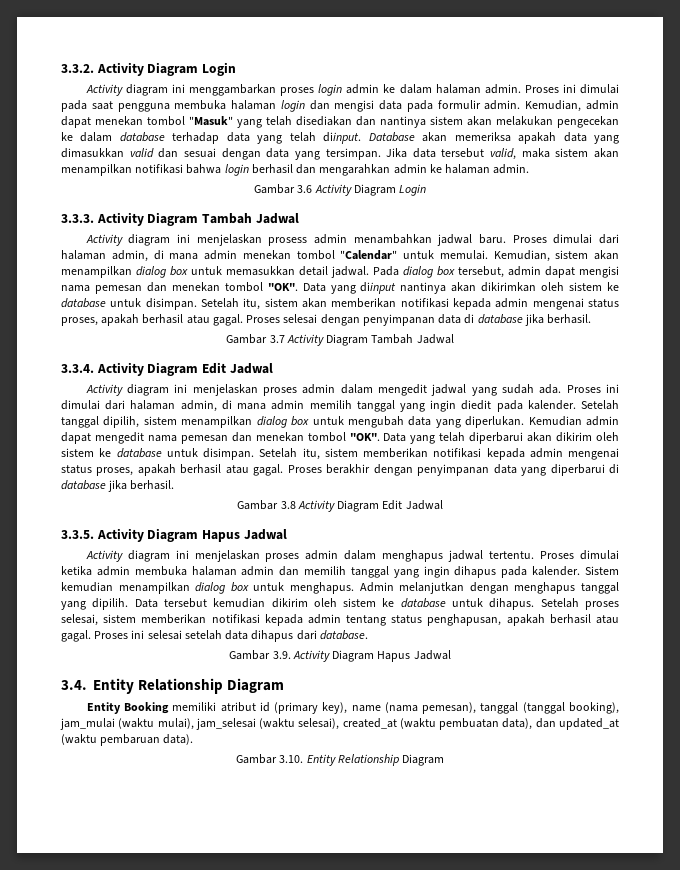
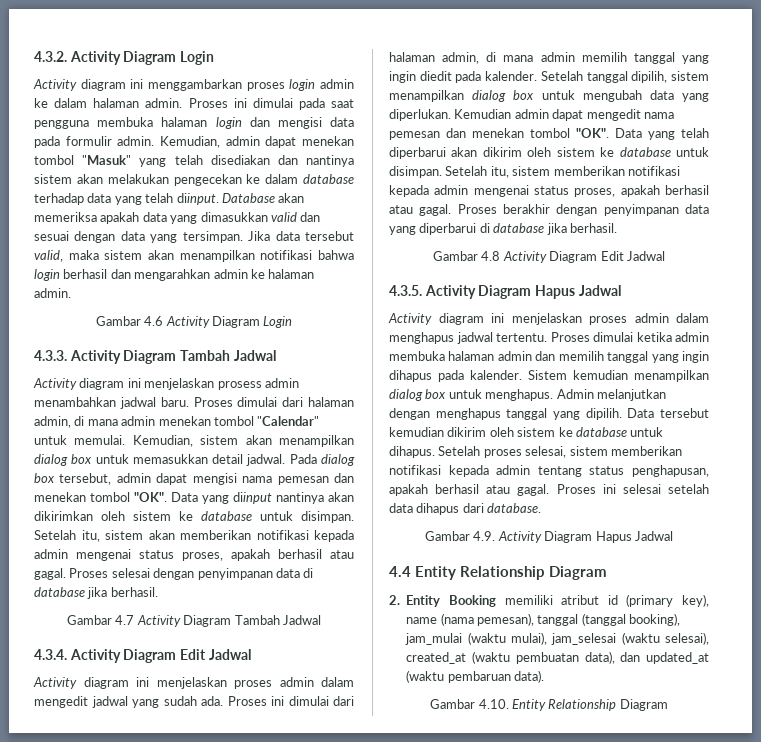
[61,64,94,73] 3.3.2. -> [34,51,67,62] 4.3.2.
[297,184,426,196] [61,214,94,223] 3.6 Activity Diagram Login // 3.3.3. -> [144,316,293,328] [34,350,67,361] 4.6 Activity Diagram Login // 4.3.3.
[269,334,454,346] [61,364,94,373] 3.7 Activity Diagram Tambah Jadwal // 3.3.4. -> [115,615,321,627] [34,649,67,660] 4.7 Activity Diagram Tambah Jadwal // 4.3.4.
[280,500,443,512] [61,530,94,539] 3.8 Activity Diagram Edit Jadwal // 3.3.5. -> [481,251,665,263] [389,285,422,296] 4.8 Activity Diagram Edit Jadwal // 4.3.5.
[272,650,451,662] [61,680,87,690] 3.9. Activity Diagram Hapus Jadwal // 3.4. -> [473,531,673,543] [389,566,411,577] 4.9. Activity Diagram Hapus Jadwal // 4.4
(285, 685) none -> [389,595,400,605] 2.
[279,755,304,763] 3.10. -> [478,699,509,709] 4.10.

